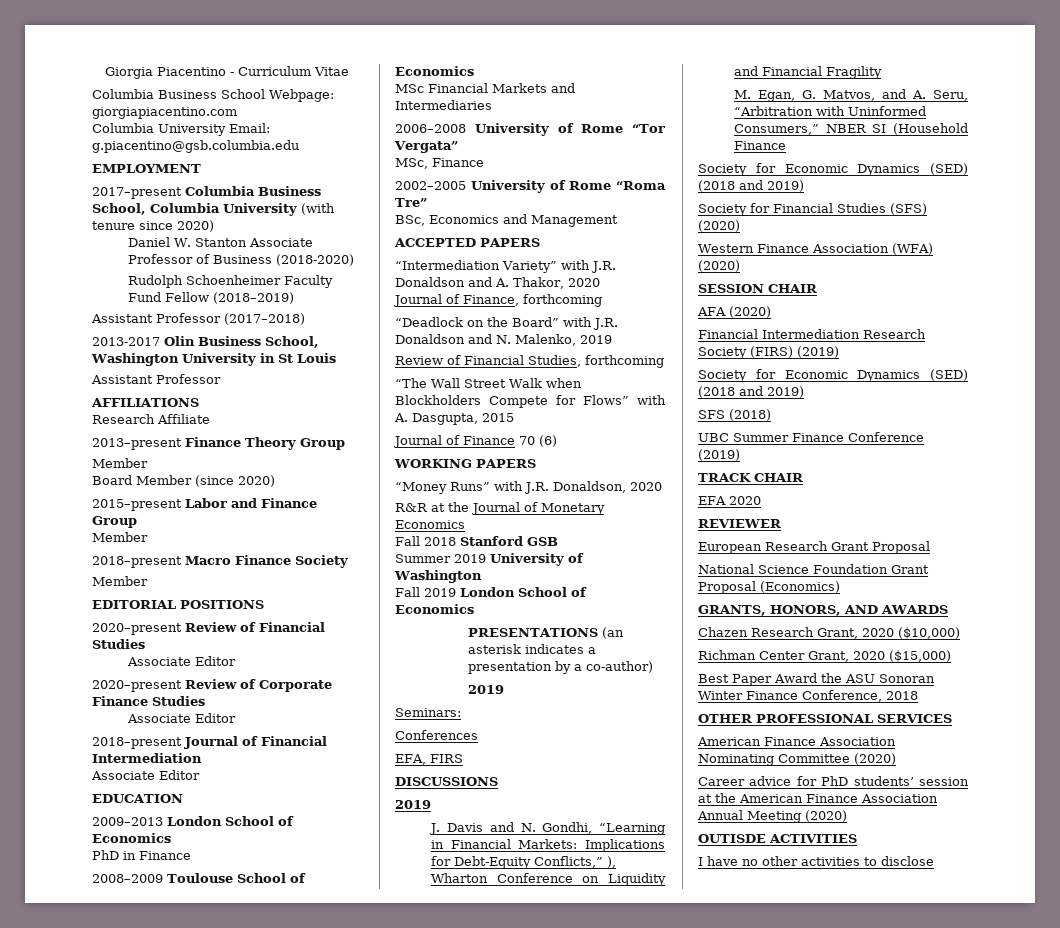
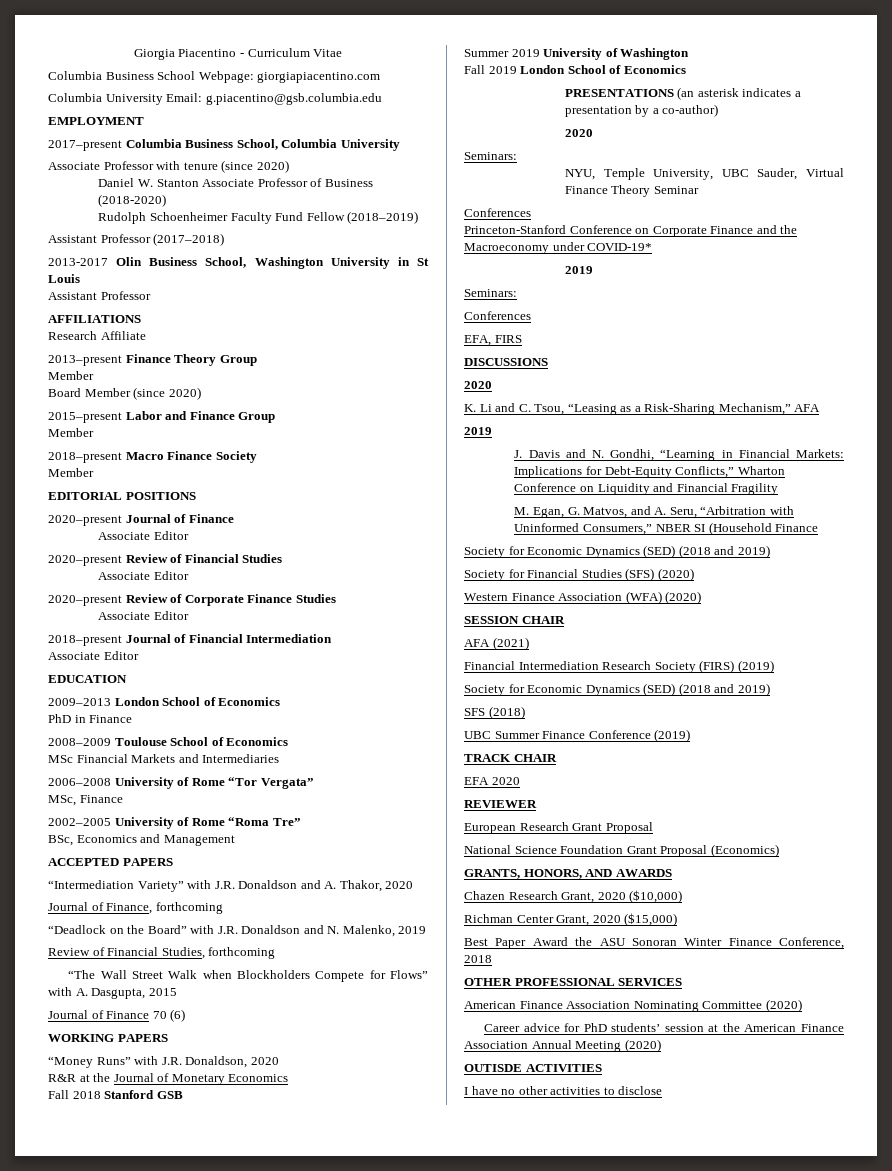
[301,203,335,215] [92,221,173,230] (with tenure since -> [48,160,254,173] // Associate Professor with tenure (since
(264, 604) none -> [48,514,234,526] [98,531,189,540] // 2020–present Journal of Finance // Associate Editor
(653, 667) none -> [564,129,593,137] [464,152,517,160] [564,168,844,180] [564,185,699,197] [464,208,531,217] [464,225,798,237] [464,242,653,254] // 2020 // Seminars: // NYU, Temple University, UBC Sauder, Virtual Finance Theory Seminar // Conferences // Princeton-Stanford Conference on Corporate Finance and the Macroeconomy under COVID-19*
(498, 781) none -> [464,381,492,389] [464,403,821,415] // 2020 // K. Li and C. Tsou, “Leasing as a Risk-Sharing Mechanism,” AFA
[607,856,617,868] ), -> (735, 472) none
[728,306,771,318] (2020) -> [492,637,529,650] (2021)

